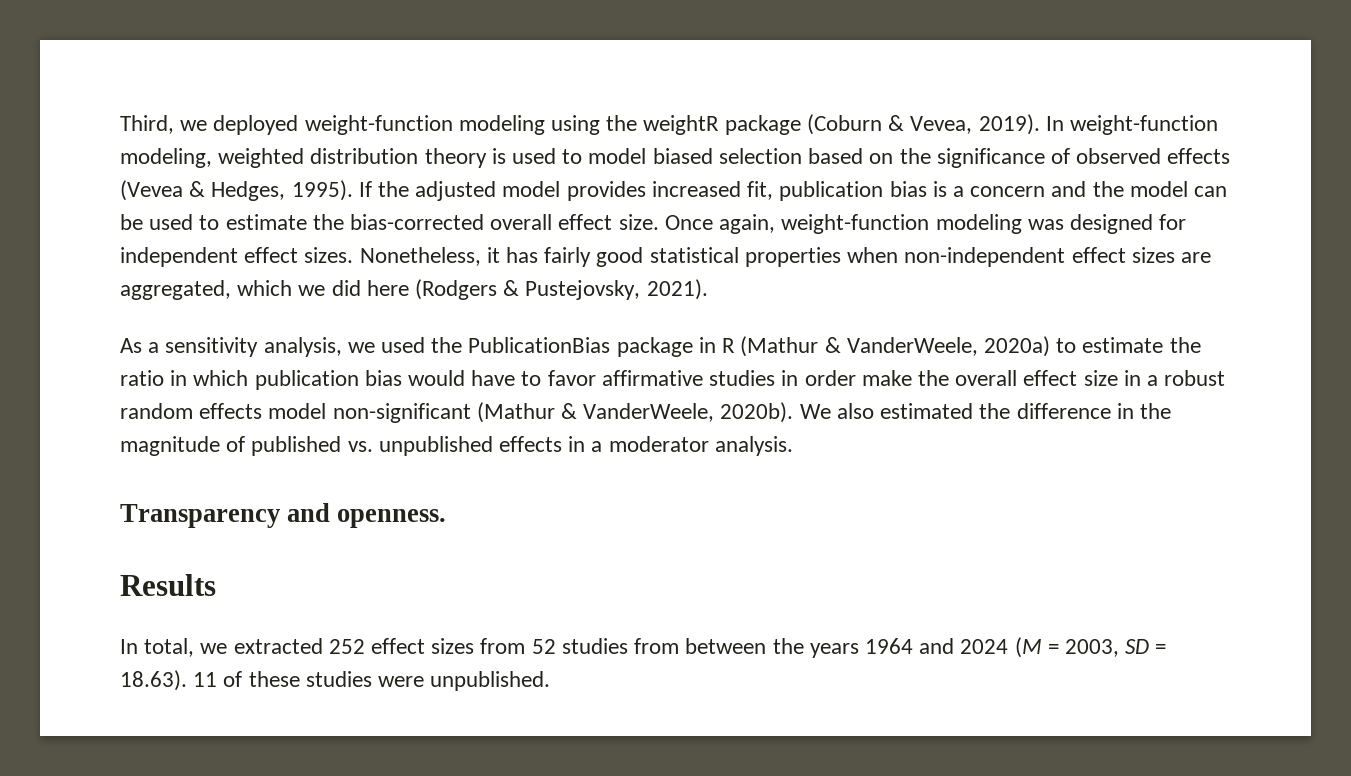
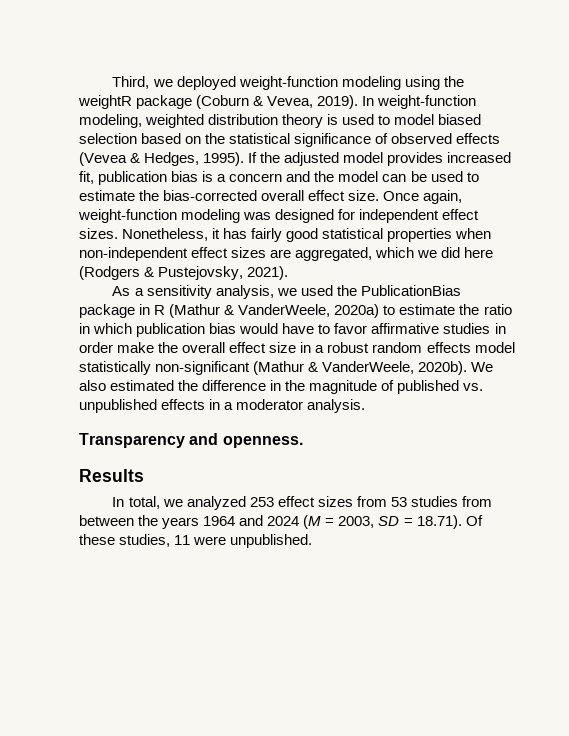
(931, 156) none -> [229,133,291,144] statistical
(327, 411) none -> [79,361,151,375] statistically
[233,638,365,654] extracted 252 -> [186,496,274,510] analyzed 253
[531,639,556,654] 52 -> [390,497,407,507] 53
[120,670,372,691] 18.63). 11 of these studies -> [416,515,483,529] [79,534,191,547] 18.71). Of these studies, 11

